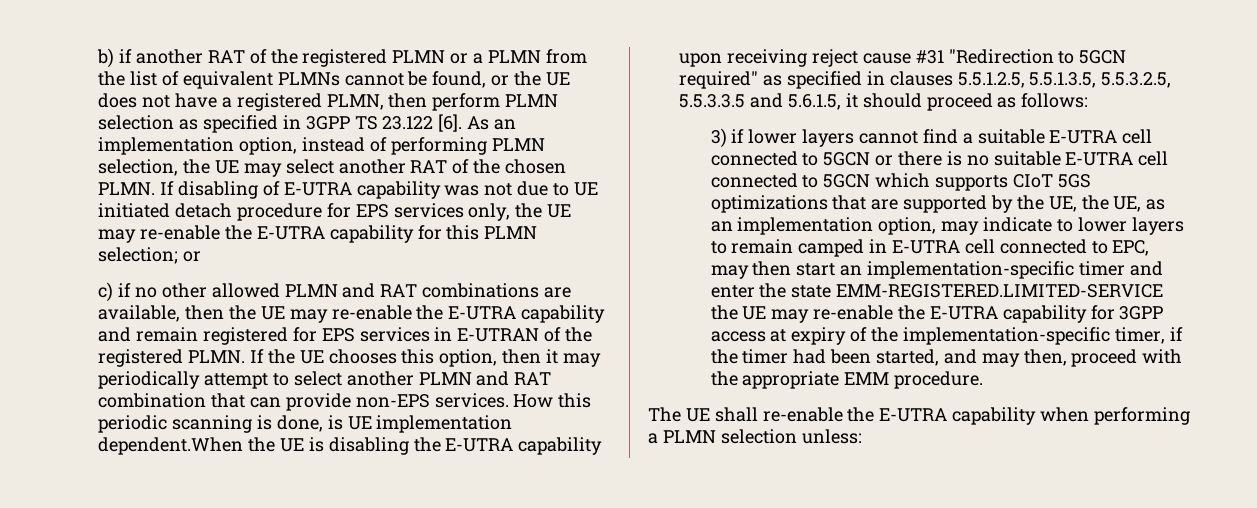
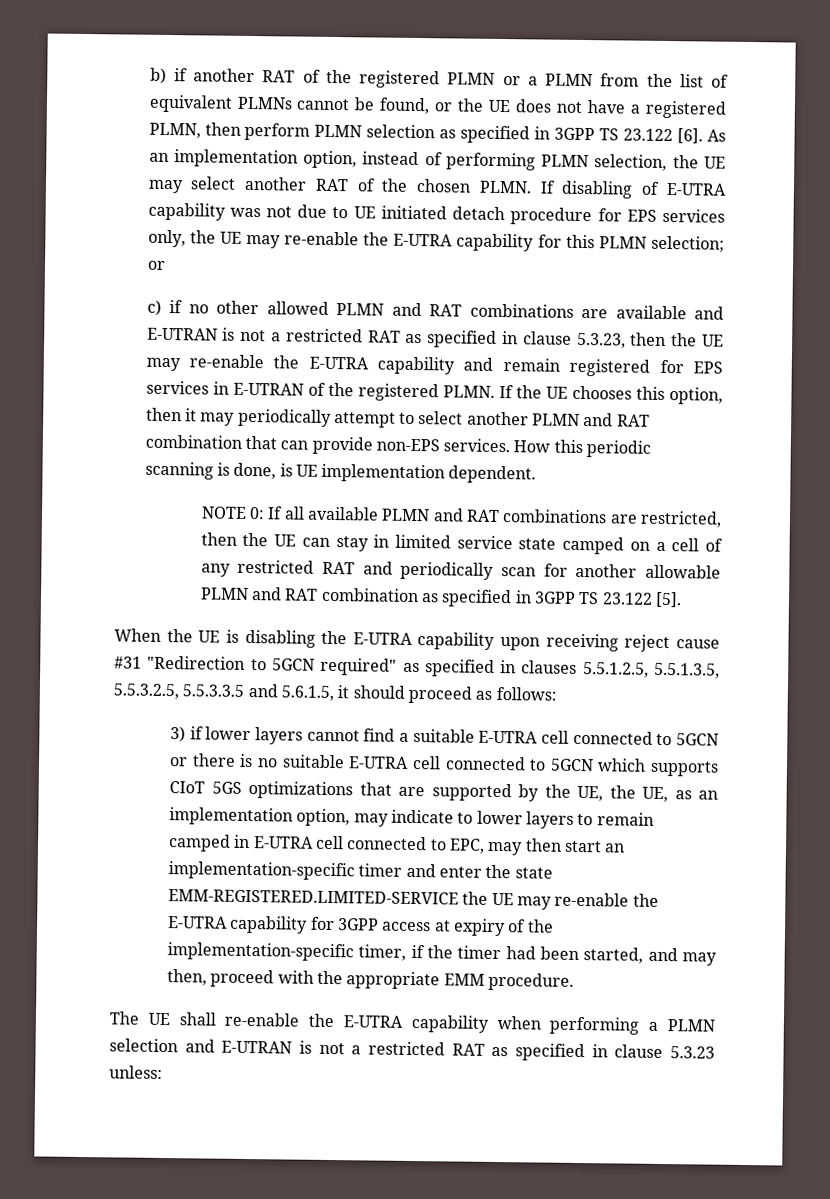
[98,305,181,322] available, -> [615,305,725,320] [146,327,626,349] available and E-UTRAN is not a restricted RAT as specified in clause 5.3.23,
[98,437,244,455] dependent.When -> [448,465,537,484] [200,506,723,528] [200,532,723,555] [200,559,721,580] [199,587,682,608] [114,628,161,642] dependent. // NOTE 0: If all available PLMN and RAT combinations are restricted, then the UE can stay in limited service state camped on a cell of any restricted RAT and periodically scan for another allowable PLMN and RAT combination as specified in 3GPP TS 23.122 [5]. // When
(797, 436) none -> [184,1039,715,1062] and E-UTRAN is not a restricted RAT as specified in clause 5.3.23

